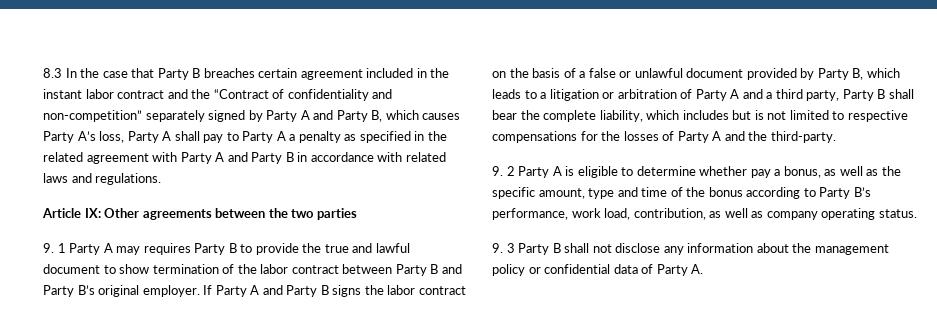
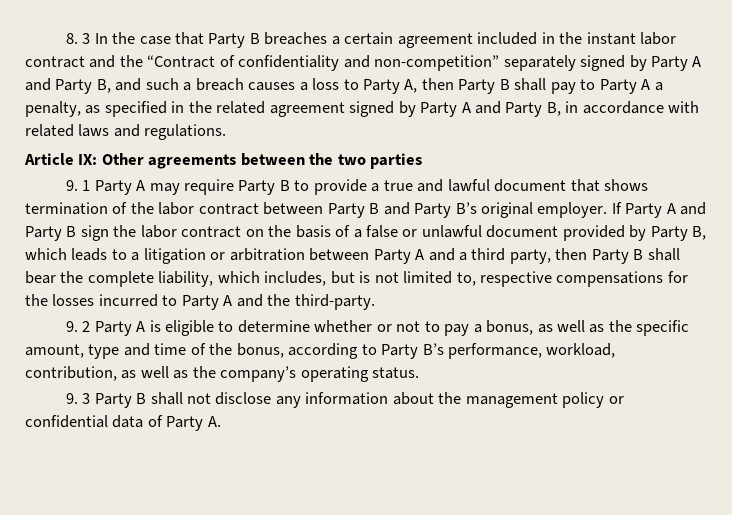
[43,68,62,78] 8.3 -> [65,33,91,44] 8. 3
(255, 73) none -> [331,36,340,45] a
[385,110,461,120] [43,131,172,143] which causes Party A’s loss, Party A -> [115,78,510,94] and such a breach causes a loss to Party A, then Party B
[298,131,341,143] penalty -> [25,101,81,117] penalty,
[152,152,294,164] with Party A and Party B -> [349,101,561,117] signed by Party A and Party B,
[143,243,191,255] requires -> [184,179,235,195] require
[302,243,322,253] the -> [371,183,380,192] a
[103,264,150,274] to show -> [570,179,649,192] that shows
[332,285,362,297] signs -> [80,225,109,241] sign
[680,89,693,99] of -> [309,248,370,261] between
(840, 95) none -> [555,248,588,260] then
[682,110,729,120] includes -> [264,271,327,286] includes,
[832,111,845,120] to -> [456,272,476,286] to,
[662,131,675,141] of -> [98,294,178,307] incurred to
(748, 171) none -> [376,321,440,332] or not to
[708,187,743,197] bonus -> [236,343,284,358] bonus,
[571,208,631,220] work load, -> [546,343,616,358] workload,
[766,211,818,220] company -> [192,366,297,382] the company’s

